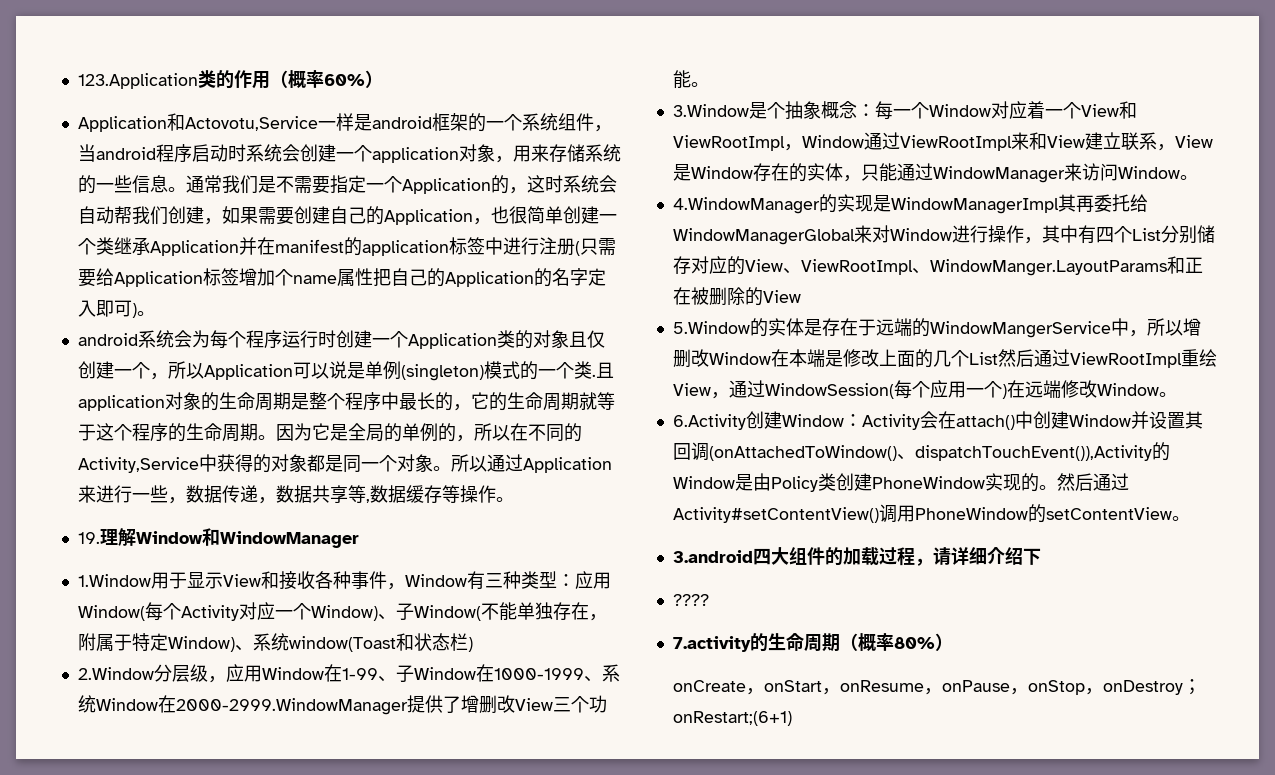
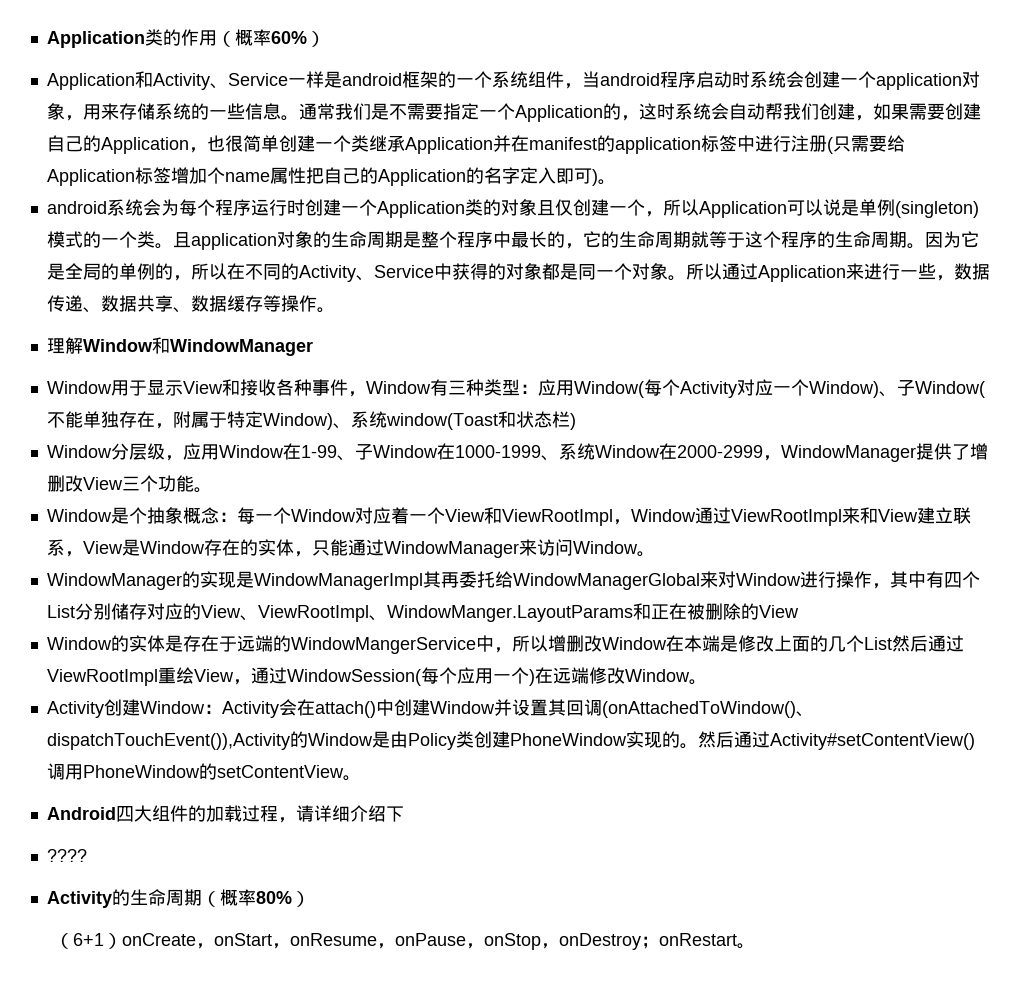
[77,73,198,89] 123.Application -> [46,31,145,48] Application
[184,116,318,131] Actovotu,Service -> [152,73,288,90] Activity、Service
[591,374,596,377] . -> [154,243,173,249] 。
[77,457,199,473] Activity,Service -> [298,265,434,282] Activity、Service
[257,497,276,504] ， -> [82,307,101,313] 、
[347,485,370,503] 等, -> [172,307,191,313] 、
[77,532,100,544] 19. -> (335, 310) none
[77,574,151,587] 1.Window -> [46,381,112,394] Window
[77,667,154,680] 2.Window -> [46,445,112,458] Window
[175,698,408,715] 2000-2999.WindowManager -> [676,445,916,462] 2000-2999，WindowManager
[672,104,749,117] 3.Window -> [46,509,112,522] Window
[672,197,820,214] 4.WindowManager -> [46,573,182,590] WindowManager
[672,321,750,334] 5.Window -> [46,637,112,650] Window
[672,414,746,430] 6.Activity -> [46,701,104,718] Activity
[672,550,753,563] 3.android -> [46,807,116,820] Android
[672,636,751,652] 7.activity -> [46,891,112,908] Activity
(953, 642) none -> [54,933,122,949] （6+1）
[673,711,793,726] onRestart;(6+1) -> [658,933,755,949] onRestart。

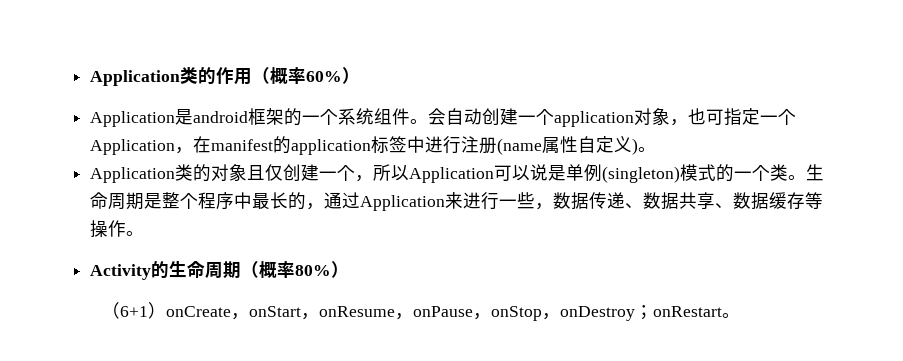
[134,71,324,90] 和Activity、Service一样 -> (176, 119) none
[563,71,804,89] ，当android程序启动时系统会 -> [410,108,483,125] 。会自动
[82,103,981,122] [46,135,511,154] 用来存储系统的一些信息。通常我们是不需要指定一个Application的，这时系统会自动帮我们创建，如果需要创建自己的Application，也很简单创建一个类继承Application并 -> [688,108,797,126] [90,139,194,155] 也可指定一个Application，
[826,135,905,154] [46,167,616,186] [46,199,377,216] (只需要给Application标签增加个name属性把自己的Application的名字定入即可)。 // android系统会为每个程序运行时创建一个 -> [497,136,657,155] (name属性自定义)。 //
[172,231,331,250] 且application对象的 -> (807, 177) none
[582,231,979,249] [46,263,722,282] 它的生命周期就等于这个程序的生命周期。因为它是全局的单例的，所以在不同的Activity、Service中获得的对象都是同一个对象。所以 -> (325, 206) none
[46,337,313,356] [46,379,985,398] [46,411,576,430] [46,443,988,462] [46,475,212,493] [46,507,971,526] [46,539,655,558] [46,571,980,590] [46,603,799,622] [46,635,964,654] [46,667,707,686] [46,699,814,718] [46,731,975,750] [46,763,361,781] [46,805,404,823] [46,849,87,862] // 理解Window和WindowManager // Window用于显示View和接收各种事件，Window有三种类型：应用Window(每个Activity对应一个Window)、子Window(不能单独存在，附属于特定Window)、系统window(Toast和状态栏) // Window分层级，应用Window在1-99、子Window在1000-1999、系统Window在2000-2999，WindowManager提供了增删改View三个功能。 // Window是个抽象概念：每一个Window对应着一个View和ViewRootImpl，Window通过ViewRootImpl来和View建立联系，View是Window存在的实体，只能通过WindowManager来访问Window。 // WindowManager的实现是WindowManagerImpl其再委托给WindowManagerGlobal来对Window进行操作，其中有四个List分别储存对应的View、ViewRootImpl、WindowManger.LayoutParams和正在被删除的View // Window的实体是存在于远端的WindowMangerService中，所以增删改Window在本端是修改上面的几个List然后通过ViewRootImpl重绘View，通过WindowSession(每个应用一个)在远端修改Window。 // Activity创建Window：Activity会在attach()中创建Window并设置其回调(onAttachedToWindow()、dispatchTouchEvent()),Activity的Window是由Policy类创建PhoneWindow实现的。然后通过Activity#setContentView()调用PhoneWindow的setContentView。 // Android四大组件的加载过程，请详细介绍下 // ???? -> (145, 233) none

